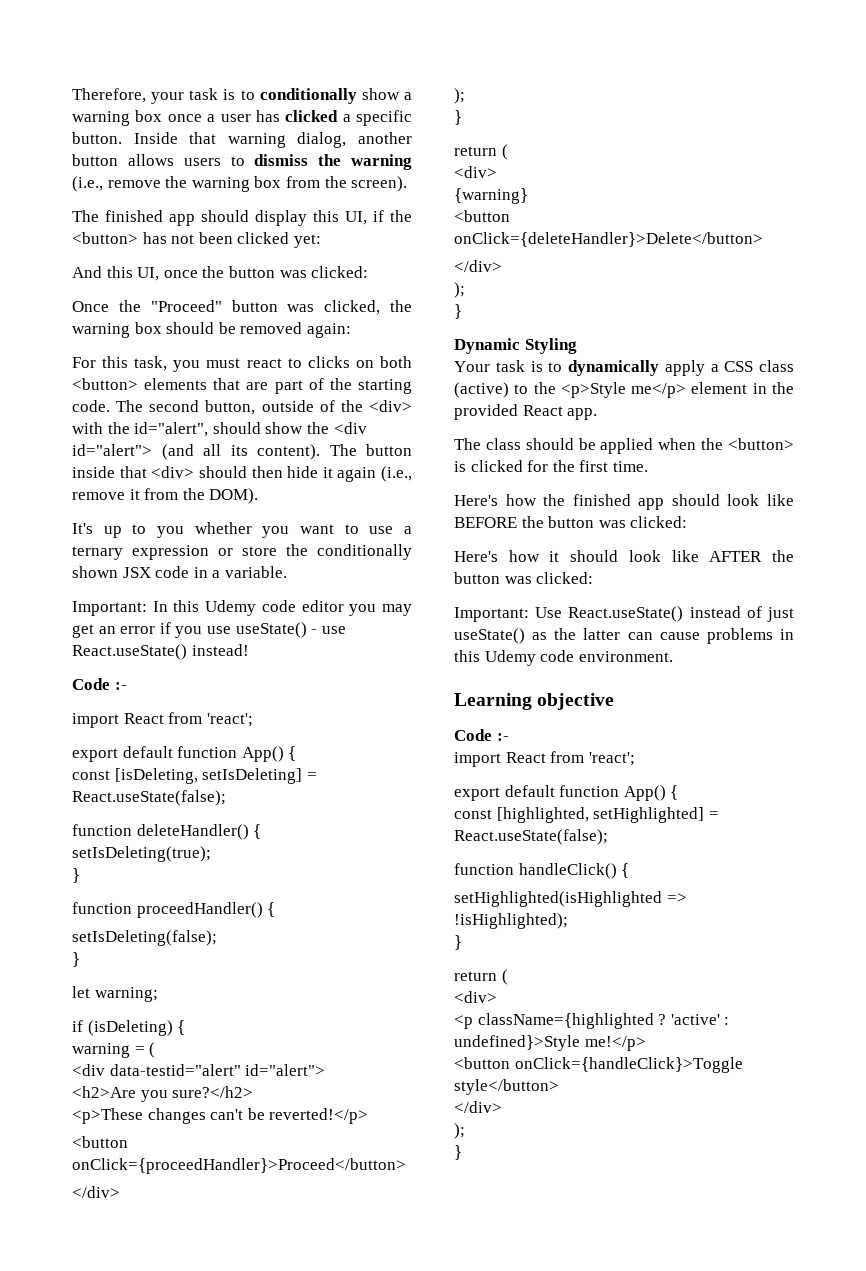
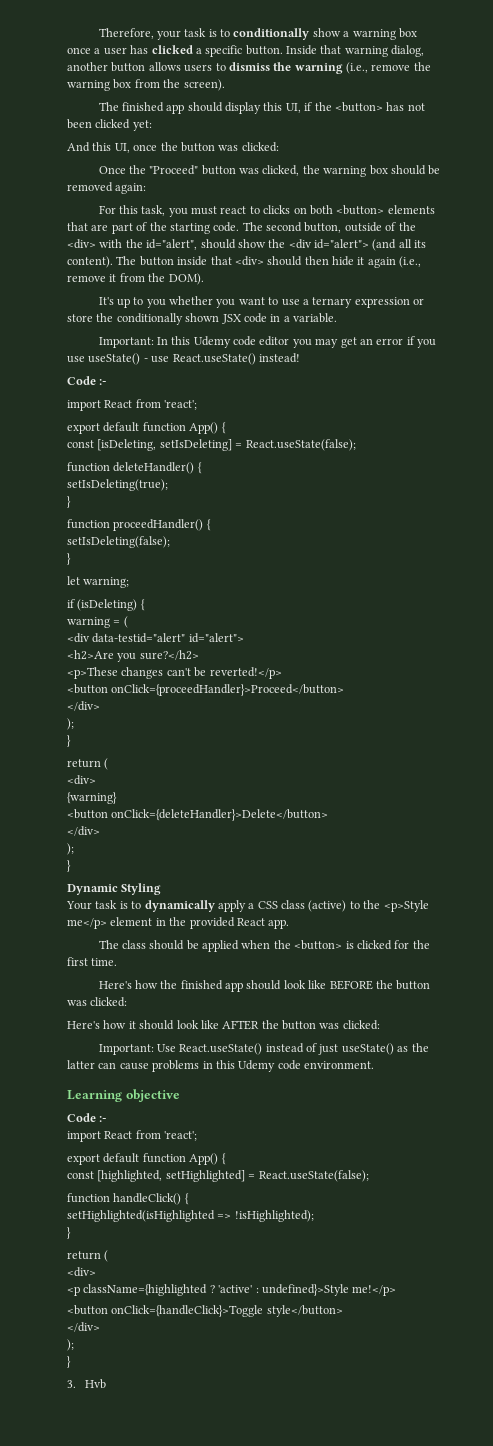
(462, 1152) none -> [67,1379,107,1389] // 3. Hvb

